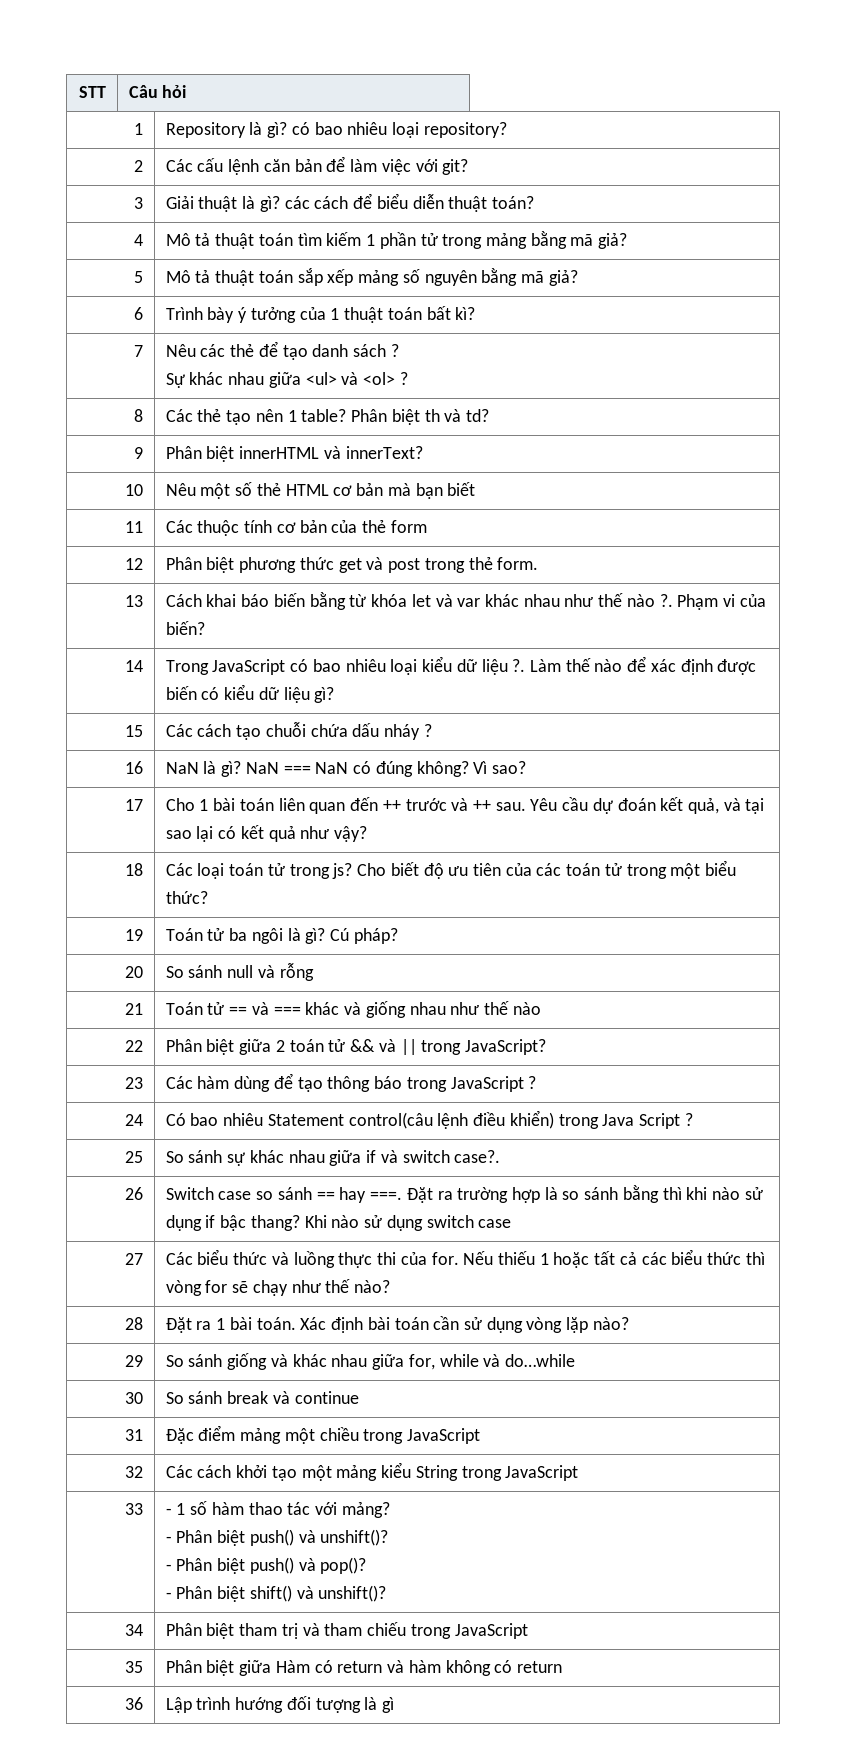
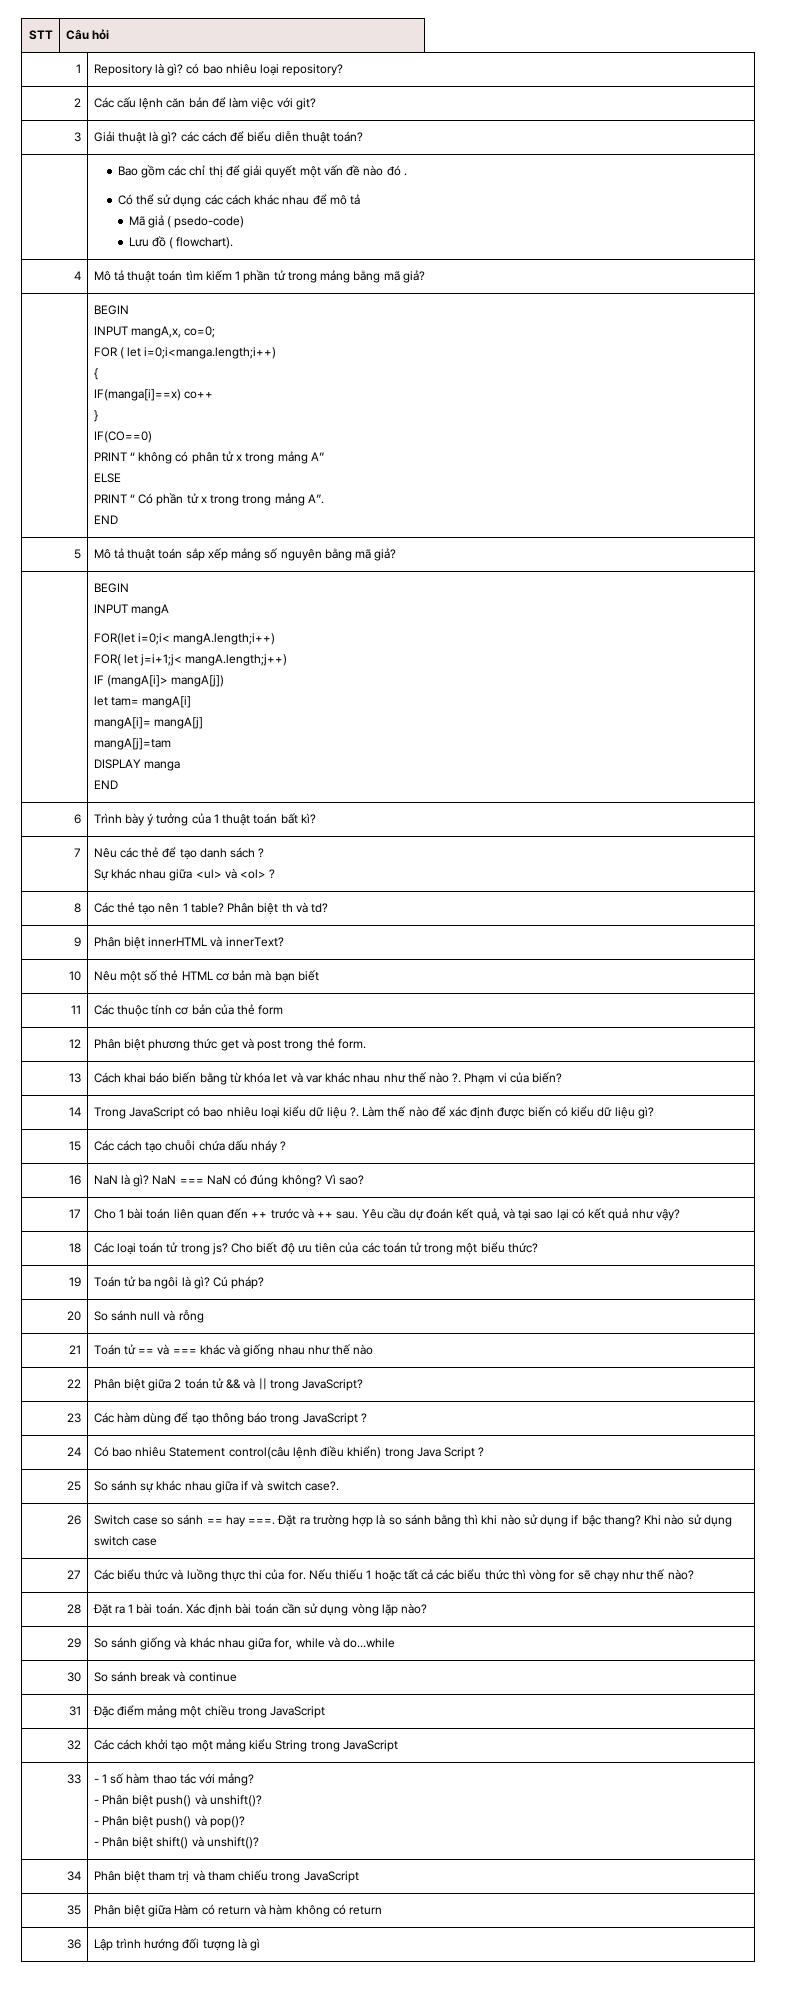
(534, 202) none -> [117,165,407,178] [117,194,361,207] [128,215,245,228] [128,236,234,249] // | Bao gồm các chỉ thị để giải quyết một vấn đề nào đó . // Có thể sử dụng các cách khác nhau để mô tả // Mã giả ( psedo-code) // Lưu đồ ( flowchart).
(628, 241) none -> [93,305,129,315] [93,326,216,338] [93,347,277,359] [93,368,98,380] [93,389,213,401] [93,410,98,422] [93,431,152,443] [93,451,324,464] [93,473,121,483] [93,493,324,506] [93,515,118,524] // | BEGIN // INPUT mangA,x, co=0; // FOR ( let i=0;i<manga.length;i++) // { // IF(manga[i]==x) co++ // } // IF(CO==0) // PRINT “ không có phân tử x trong mảng A” // ELSE // PRINT “ Có phần tử x trong trong mảng A”. // END
(578, 278) none -> [93,583,129,593] [93,604,169,616] [93,633,276,645] [93,654,288,666] [93,675,225,687] [93,696,192,708] [93,717,203,729] [93,738,171,750] [93,759,180,771] [93,780,118,789] // | BEGIN // INPUT mangA // FOR(let i=0;i< mangA.length;i++) // FOR( let j=i+1;j< mangA.length;j++) // IF (mangA[i]> mangA[j]) // let tam= mangA[i] // mangA[i]= mangA[j] // mangA[j]=tam // DISPLAY manga // END

